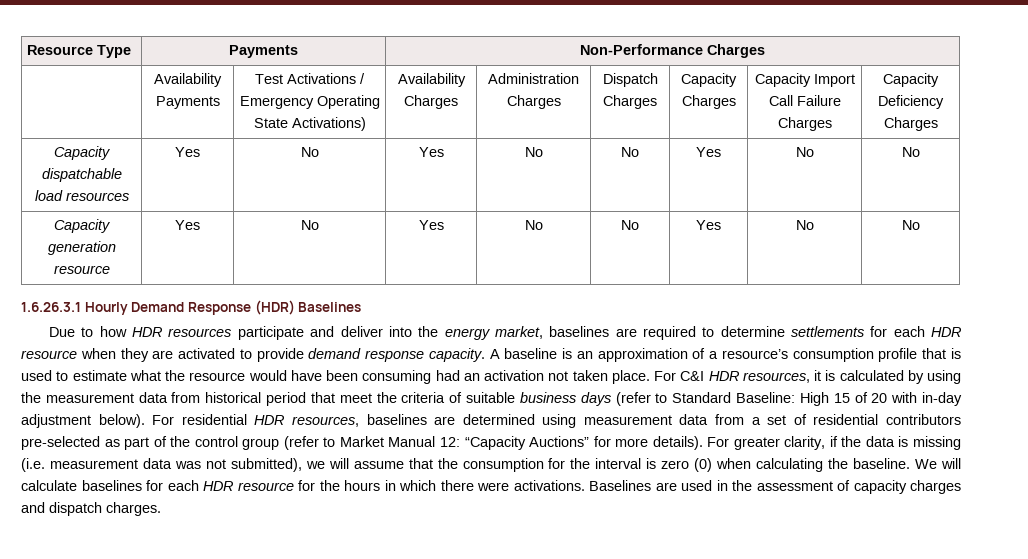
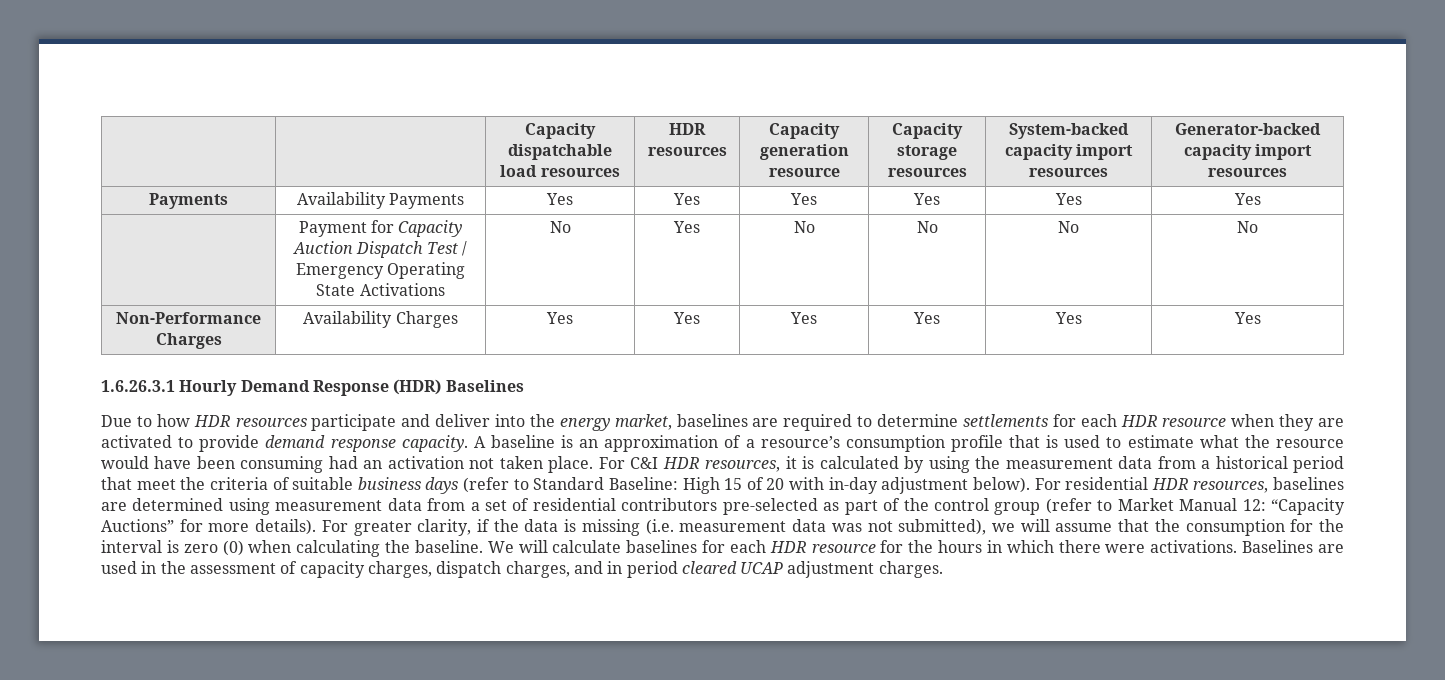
[27,45,132,58] [229,45,298,58] [580,44,765,58] [154,73,222,87] [155,96,220,109] [255,73,365,84] [239,95,380,109] [253,117,366,131] [397,73,466,87] [404,95,458,109] [488,73,579,84] [506,95,561,109] [602,73,658,87] [603,95,657,109] [681,73,737,87] [681,95,736,109] [754,73,855,87] [768,95,841,106] [777,117,832,131] [883,73,939,87] [878,95,944,109] [883,117,938,131] [54,146,110,160] [41,168,122,182] [34,190,129,201] [175,147,200,157] [300,147,319,157] [418,147,444,157] [524,147,543,157] [621,147,639,157] [696,147,721,157] [795,147,814,157] [901,147,920,157] [54,219,110,233] [47,241,116,255] [53,265,110,274] [175,220,200,230] [300,220,319,230] [418,220,444,230] [524,220,543,230] [621,220,639,230] [696,220,721,230] [795,220,814,230] [901,220,920,230] Resource Type | Payments | Non-Performance Charges // | Availability Payments | Test Activations / Emergency Operating State Activations) | Availability Charges | Administration Charges | Dispatch Charges | Capacity Charges | Capacity Import Call Failure Charges | Capacity Deficiency Charges // Capacity dispatchable load resources | Yes | No | Yes | No | No | Yes | No | No // Capacity generation resource | Yes | No | Yes | No | No | Yes | No | No -> [525,123,596,139] [508,144,612,160] [500,165,620,177] [669,123,706,135] [647,147,727,156] [769,123,840,139] [759,144,849,160] [768,168,840,177] [892,123,963,139] [897,145,957,160] [887,168,967,177] [1009,123,1129,139] [1004,144,1134,160] [1029,168,1108,177] [1175,123,1321,135] [1183,144,1313,160] [1208,168,1287,177] [149,193,228,209] [296,192,465,209] [546,193,573,205] [673,193,700,205] [790,193,817,205] [913,193,940,205] [1054,193,1082,205] [1233,193,1261,205] [298,220,463,237] [292,241,468,258] [295,262,466,279] [316,283,445,296] [549,221,571,233] [673,221,700,233] [793,221,815,233] [916,221,938,233] [1058,221,1079,233] [1237,221,1258,233] [116,312,261,324] [155,333,222,349] [303,311,458,328] [546,312,573,324] [673,312,700,324] [790,312,817,324] [913,312,940,324] [1054,312,1082,324] [1233,312,1261,324] | | Capacity dispatchable load resources | HDR resources | Capacity generation resource | Capacity storage resources | System-backed capacity import resources | Generator-backed capacity import resources // Payments | Availability Payments | Yes | Yes | Yes | Yes | Yes | Yes // | Payment for Capacity Auction Dispatch Test / Emergency Operating State Activations | No | Yes | No | No | No | No // Non-Performance Charges | Availability Charges | Yes | Yes | Yes | Yes | Yes | Yes
(201, 397) none -> [1201,460,1211,469] a
[910,480,961,494] [21,502,102,516] charges and dispatch -> [367,561,875,578] charges, dispatch charges, and in period cleared UCAP adjustment

